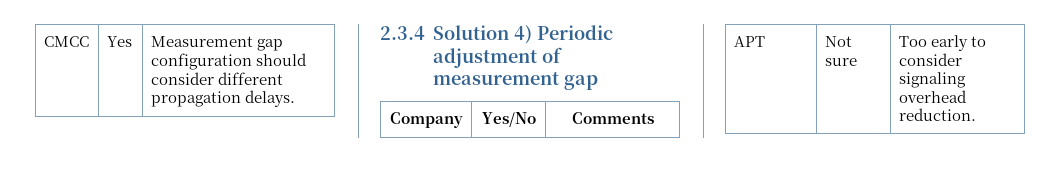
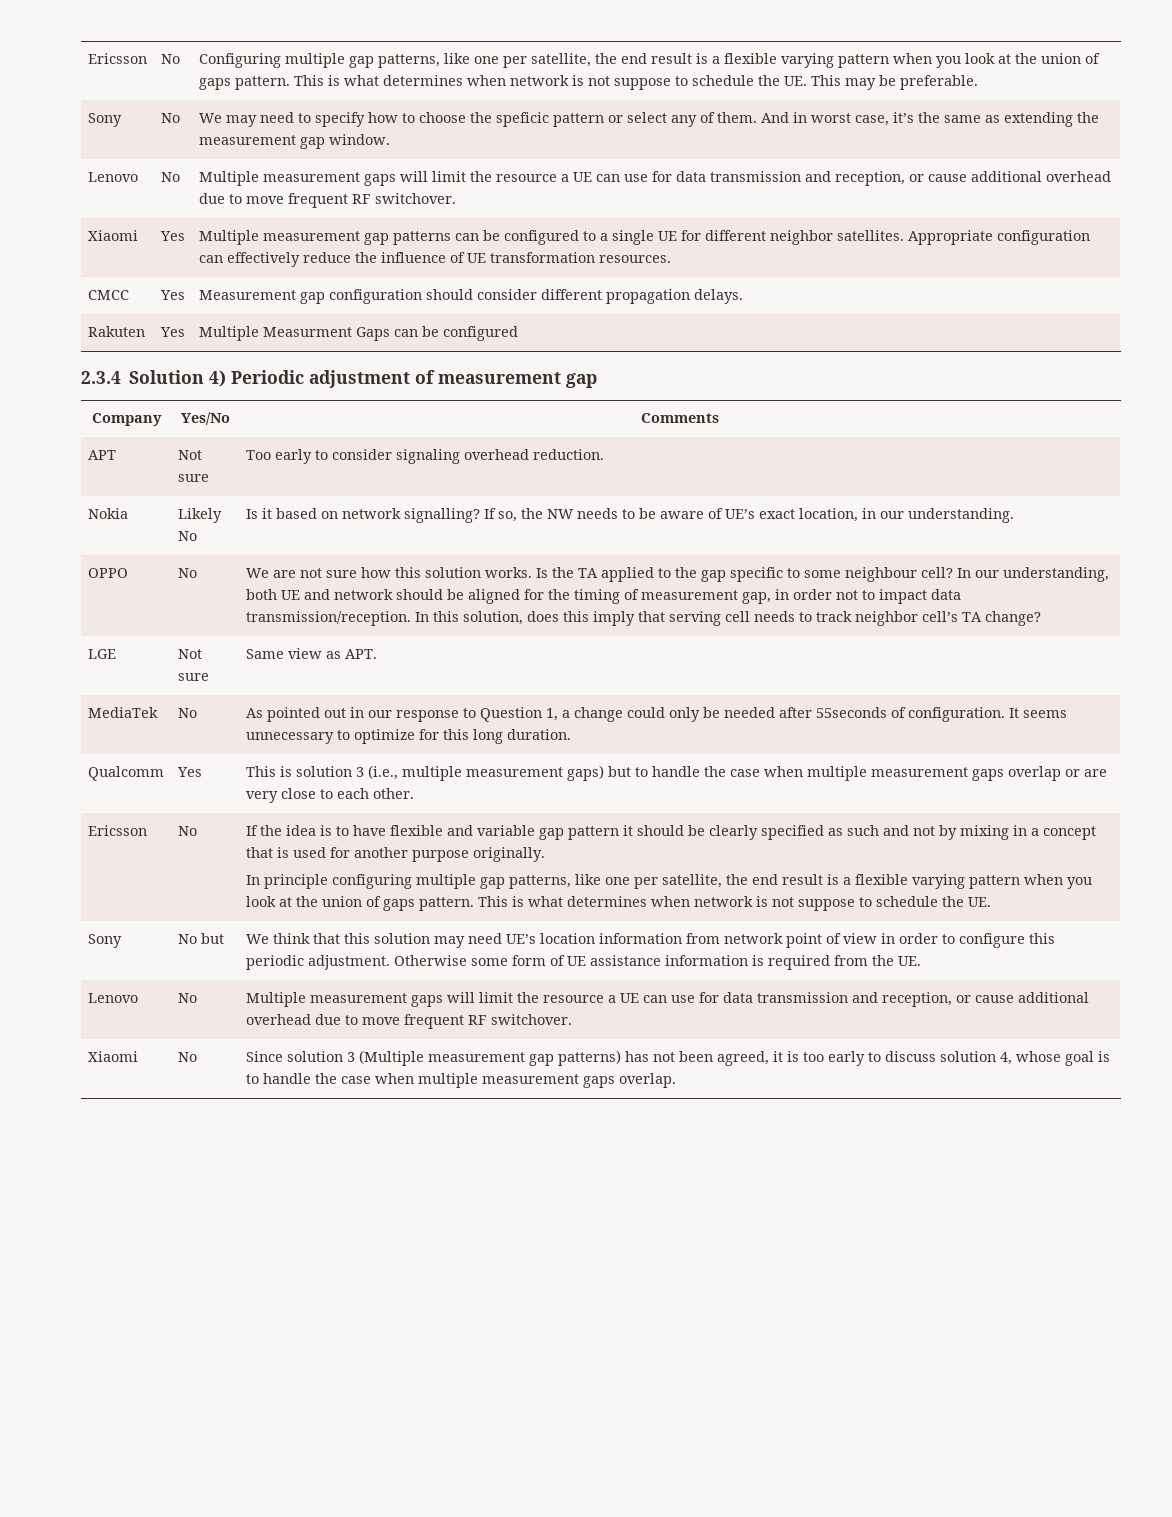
(43, 41) none -> [87,53,147,64] [160,54,180,64] [198,53,1100,68] [198,75,978,90] [87,113,122,127] [160,113,180,123] [198,112,1099,127] [198,134,390,149] [87,172,138,182] [160,172,180,182] [198,171,1111,186] [198,193,456,208] [87,230,138,241] [159,231,185,241] [198,230,1090,245] [198,252,671,267] Ericsson | No | Configuring multiple gap patterns, like one per satellite, the end result is a flexible varying pattern when you look at the union of gaps pattern. This is what determines when network is not suppose to schedule the UE. This may be preferable. // Sony | No | We may need to specify how to choose the speficic pattern or select any of them. And in worst case, it’s the same as extending the measurement gap window. // Lenovo | No | Multiple measurement gaps will limit the resource a UE can use for data transmission and reception, or cause additional overhead due to move frequent RF switchover. // Xiaomi | Yes | Multiple measurement gap patterns can be configured to a single UE for different neighbor satellites. Appropriate configuration can effectively reduce the influence of UE transformation resources. //
(295, 98) none -> [87,326,145,337] [159,327,185,337] [198,326,518,341] // Rakuten | Yes | Multiple Measurment Gaps can be configured
(976, 114) none -> [87,508,128,519] [177,508,222,523] [177,531,197,541] [245,508,1014,523] [87,568,128,578] [177,568,197,578] [245,567,1109,582] [245,589,961,604] [245,611,1041,626] [87,649,116,659] [177,649,202,659] [177,673,209,681] [245,648,377,659] [87,707,158,718] [177,708,197,718] [245,707,1067,722] [245,729,571,744] [87,766,164,781] [176,767,202,777] [245,765,1107,781] [245,788,414,803] [87,825,147,836] [177,826,197,836] [245,825,1096,840] [245,847,545,862] [245,874,1092,889] [245,896,991,911] [87,934,122,948] [177,933,224,944] [245,933,1055,948] [245,955,921,970] [87,993,138,1003] [177,993,197,1003] [245,992,1089,1007] [245,1014,572,1029] [87,1051,138,1062] [177,1052,197,1062] [245,1050,1110,1066] [245,1073,676,1088] // Nokia | Likely No | Is it based on network signalling? If so, the NW needs to be aware of UE’s exact location, in our understanding. // OPPO | No | We are not sure how this solution works. Is the TA applied to the gap specific to some neighbour cell? In our understanding, both UE and network should be aligned for the timing of measurement gap, in order not to impact data transmission/reception. In this solution, does this imply that serving cell needs to track neighbor cell’s TA change? // LGE | Not sure | Same view as APT. // MediaTek | No | As pointed out in our response to Question 1, a change could only be needed after 55seconds of configuration. It seems unnecessary to optimize for this long duration. // Qualcomm | Yes | This is solution 3 (i.e., multiple measurement gaps) but to handle the case when multiple measurement gaps overlap or are very close to each other. // Ericsson | No | If the idea is to have flexible and variable gap pattern it should be clearly specified as such and not by mixing in a concept that is used for another purpose originally. // In principle configuring multiple gap patterns, like one per satellite, the end result is a flexible varying pattern when you look at the union of gaps pattern. This is what determines when network is not suppose to schedule the UE. // Sony | No but | We think that this solution may need UE’s location information from network point of view in order to configure this periodic adjustment. Otherwise some form of UE assistance information is required from the UE. // Lenovo | No | Multiple measurement gaps will limit the resource a UE can use for data transmission and reception, or cause additional overhead due to move frequent RF switchover. // Xiaomi | No | Since solution 3 (Multiple measurement gap patterns) has not been agreed, it is too early to discuss solution 4, whose goal is to handle the case when multiple measurement gaps overlap.

